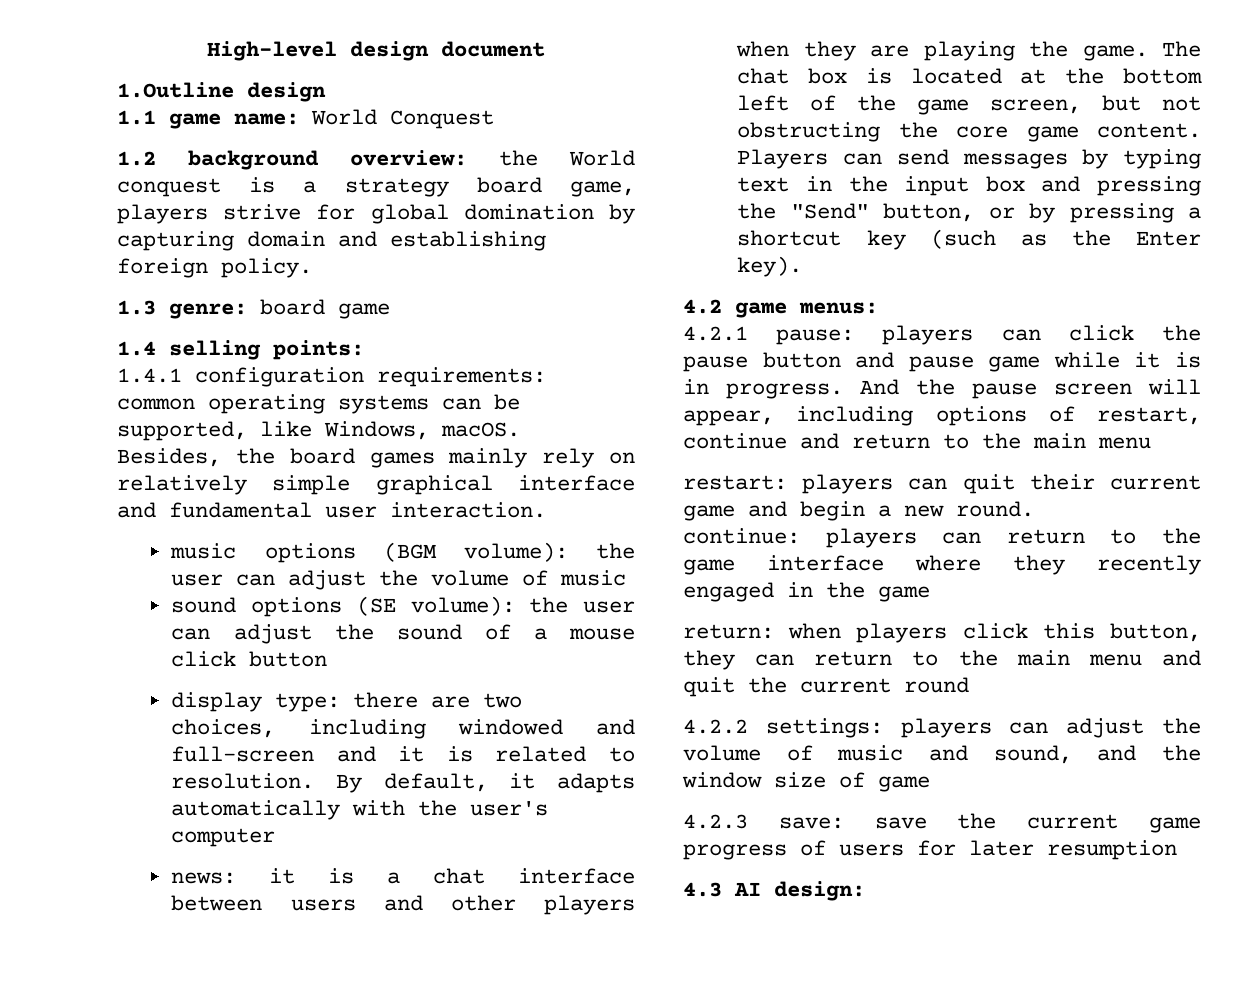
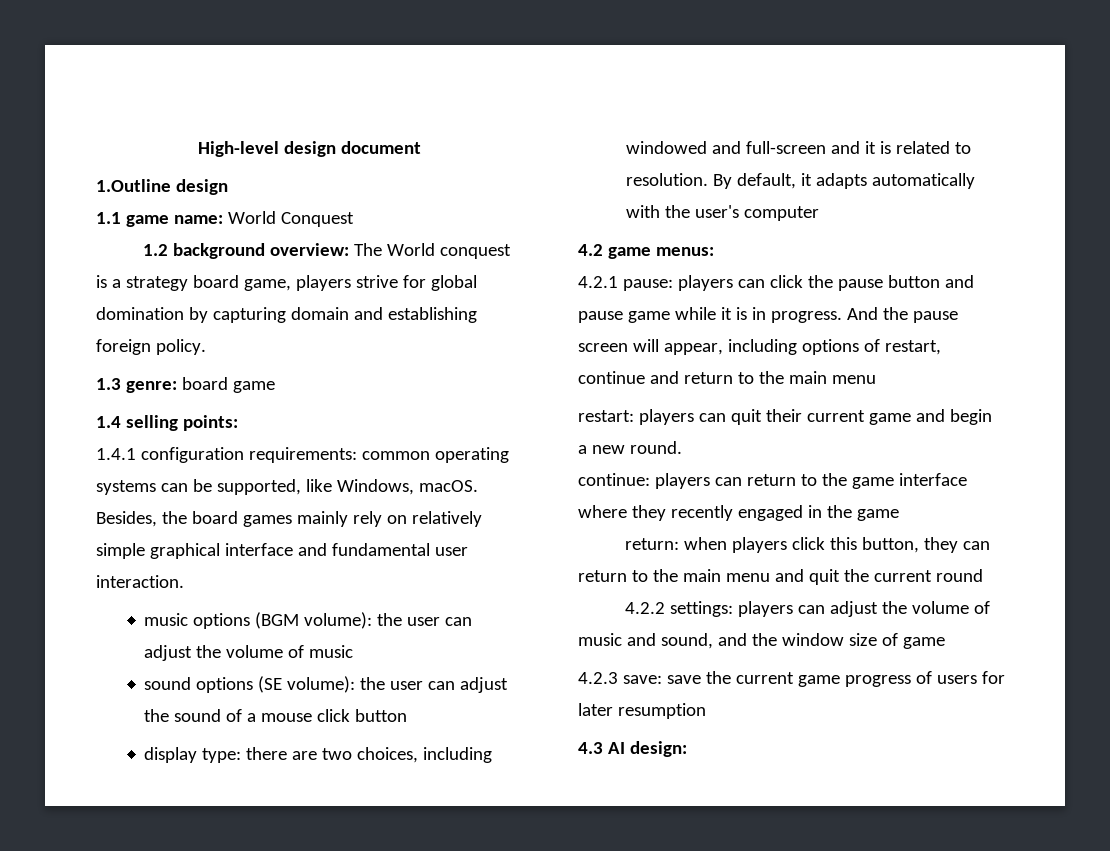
[499,150,538,166] the -> [354,243,383,256] The
[171,868,635,884] [171,895,635,915] [736,41,1201,61] [737,68,1202,84] [737,95,1201,115] [737,122,1201,142] [737,149,1201,169] [737,176,1201,196] [737,203,1201,223] [737,229,1201,250] [737,256,803,277] // news: it is a chat interface between users and other players when they are playing the game. The chat box is located at the bottom left of the game screen, but not obstructing the core game content. Players can send messages by typing text in the input box and pressing the "Send" button, or by pressing a shortcut key (such as the Enter key). -> (820, 213) none

